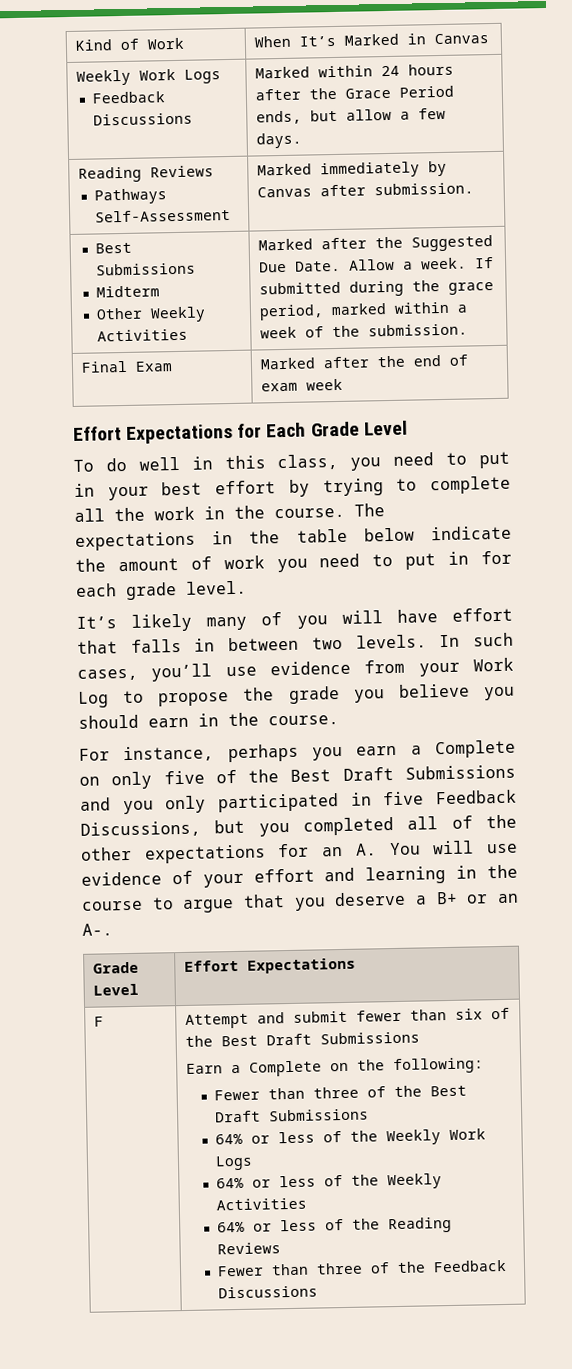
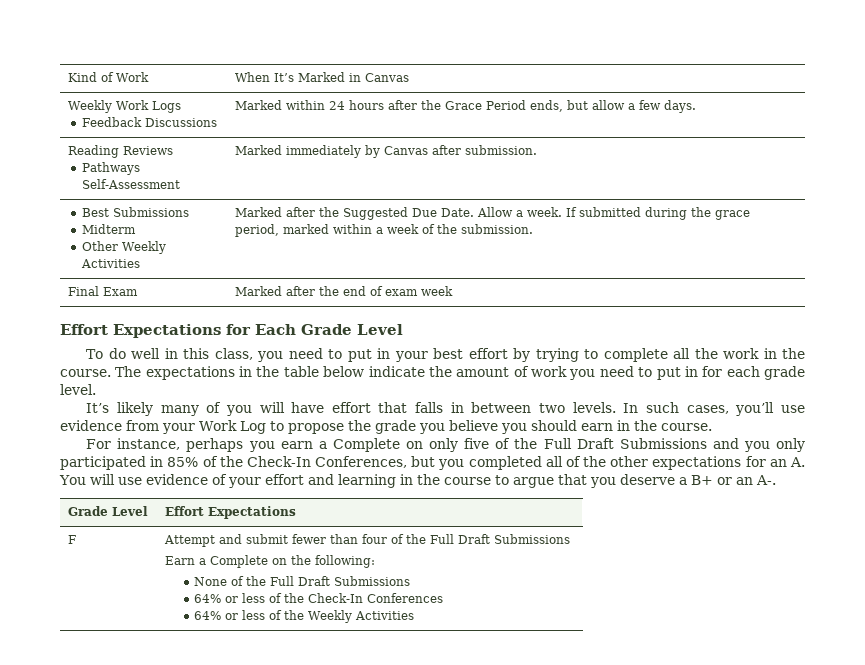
[290,769,332,782] Best -> [543,438,572,449] Full
[383,789,518,806] [80,820,201,838] five Feedback Discussions, -> [167,456,408,468] 85% of the Check-In Conferences,
[455,1007,511,1020] [185,1035,259,1047] six of the Best -> [362,534,455,544] four of the Full
[214,1085,468,1101] // Fewer than three of the Best -> [194,576,295,586] // None of the Full
[386,1128,487,1146] [215,1155,254,1171] Weekly Work Logs -> [308,593,444,603] Check-In Conferences
[217,1216,453,1234] [217,1242,282,1255] [217,1259,508,1277] [218,1285,319,1299] // 64% or less of the Reading Reviews // Fewer than three of the Feedback Discussions -> (415, 615) none

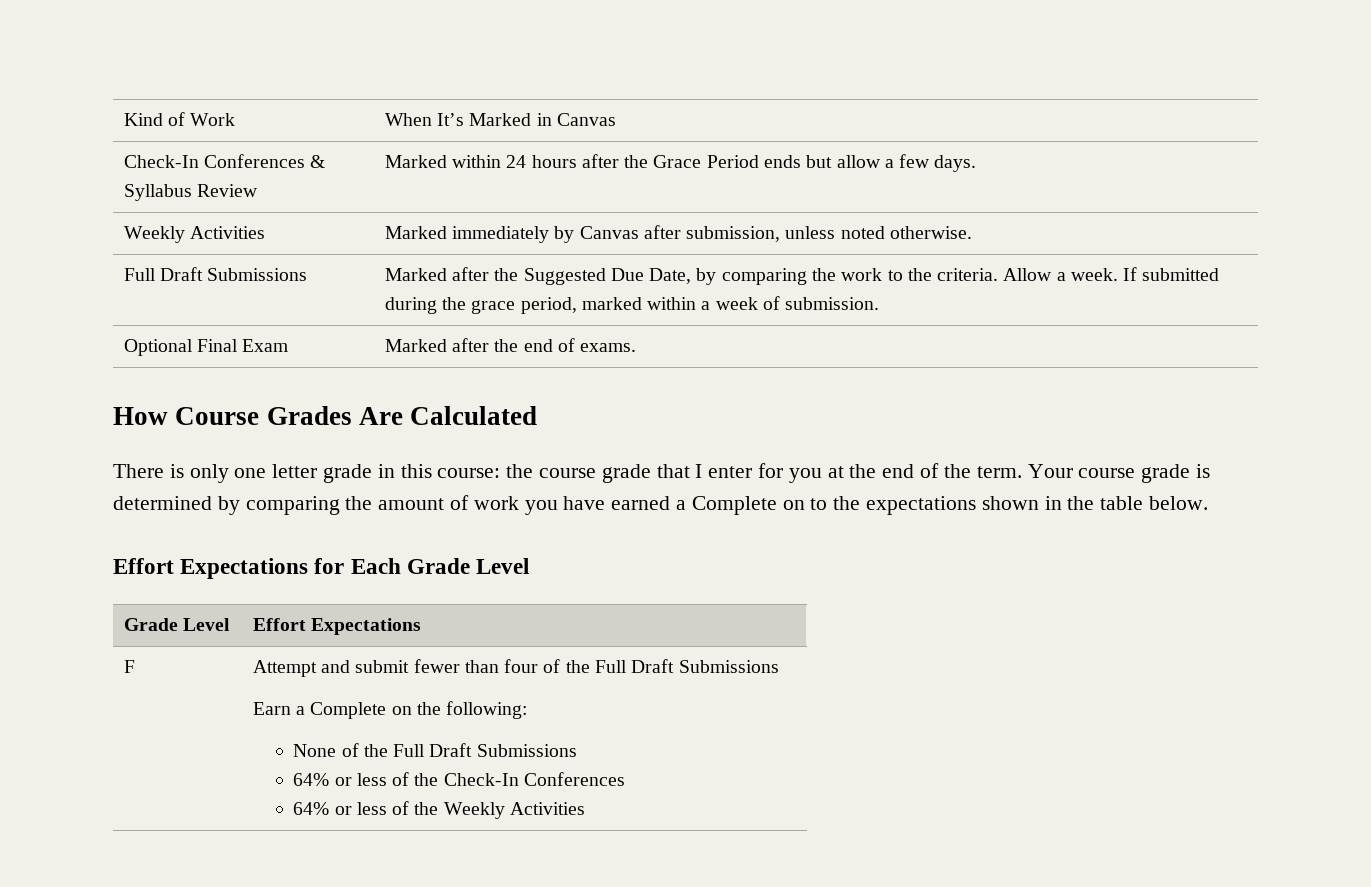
[68,100,182,113] [81,117,217,127] Weekly Work Logs // Feedback Discussions -> [123,154,326,168] [123,184,258,201] Check-In Conferences & Syllabus Review
[530,100,564,112] ends, -> [763,155,801,168] ends
[68,145,174,158] [81,162,140,175] [81,179,180,189] Reading Reviews // Pathways Self-Assessment -> [123,226,266,243] Weekly Activities
[465,145,538,155] [81,207,189,217] [81,224,136,234] [81,241,166,254] [80,259,140,268] submission. // Best Submissions // Midterm // Other Weekly Activities -> [686,226,972,242] [123,267,308,281] submission, unless noted otherwise. // Full Draft Submissions
[441,208,475,217] Date. -> [649,268,999,285] Date, by comparing the work to the criteria.
[437,224,534,234] the submission. // -> [785,297,880,310] [123,339,193,356] submission. // Optional
[385,286,454,296] exam week -> [580,343,637,352] [113,406,538,425] [113,463,1210,483] [113,495,1209,515] exams. // How Course Grades Are Calculated // There is only one letter grade in this course: the course grade that I enter for you at the end of the term. Your course grade is determined by comparing the amount of work you have earned a Complete on to the expectations shown in the table below.
[86,348,806,362] [60,366,805,380] [60,384,96,395] [86,402,806,416] [60,420,712,434] [86,438,805,452] [60,456,805,470] [59,474,776,488] // To do well in this class, you need to put in your best effort by trying to complete all the work in the course. The expectations in the table below indicate the amount of work you need to put in for each grade level. // It’s likely many of you will have effort that falls in between two levels. In such cases, you’ll use evidence from your Work Log to propose the grade you believe you should earn in the course. // For instance, perhaps you earn a Complete on only five of the Full Draft Submissions and you only participated in 85% of the Check-In Conferences, but you completed all of the other expectations for an A. You will use evidence of your effort and learning in the course to argue that you deserve a B+ or an A-. -> (530, 566) none

